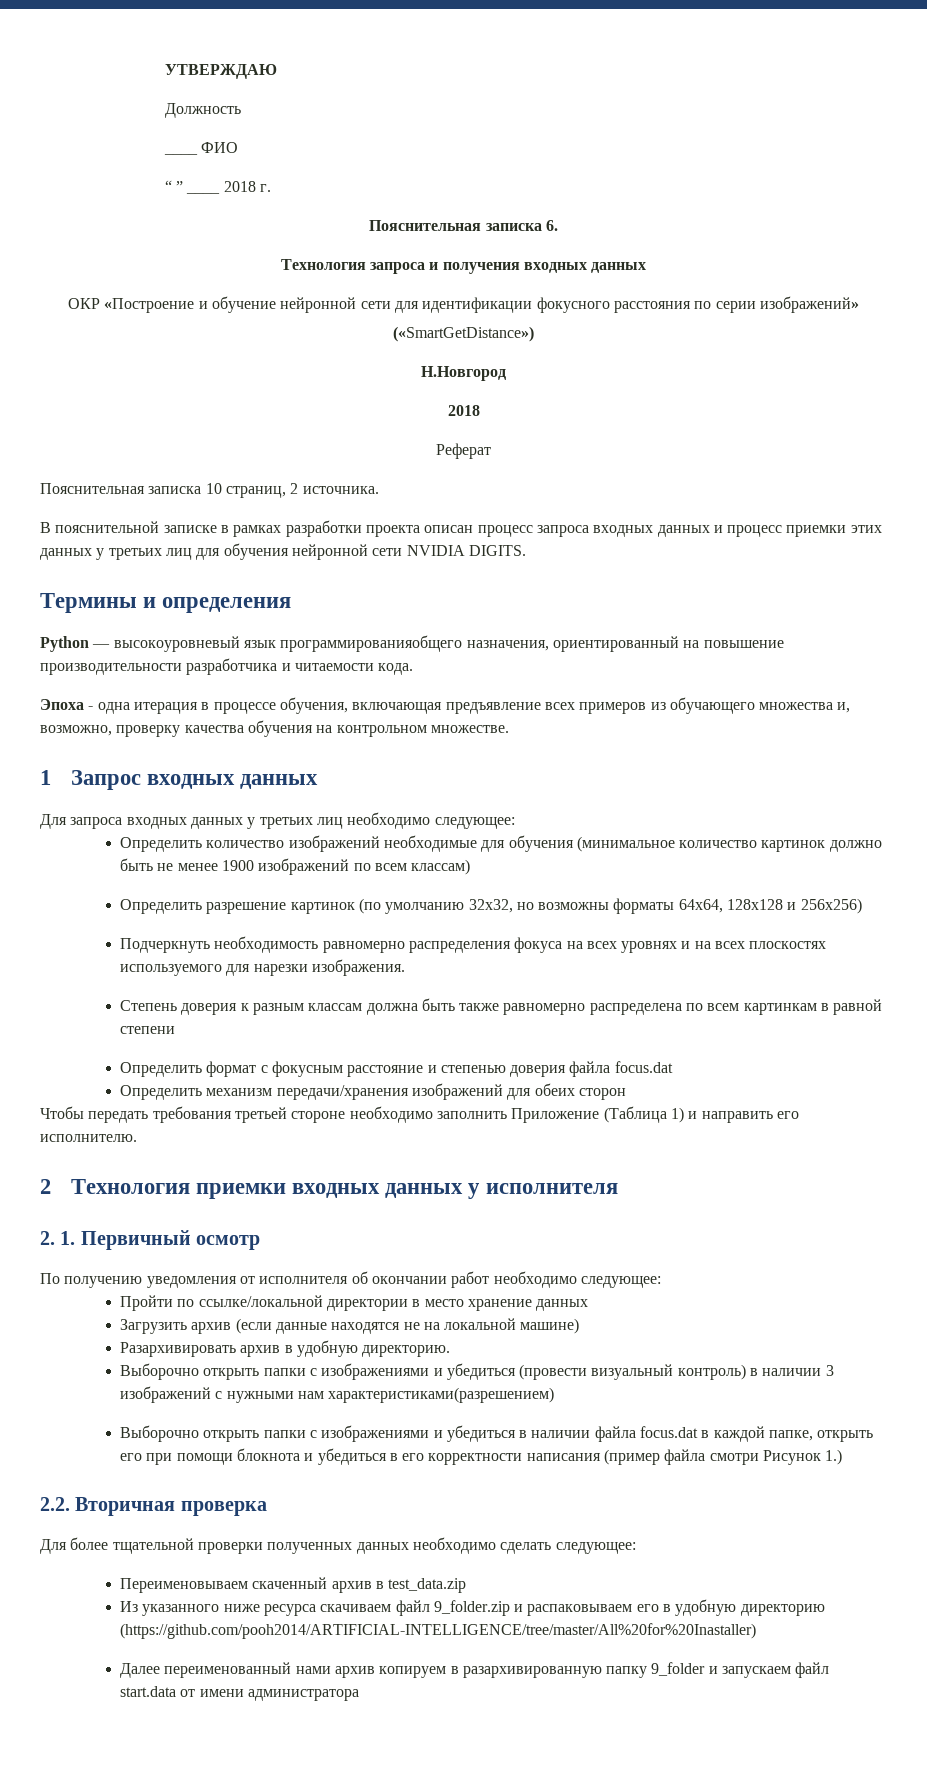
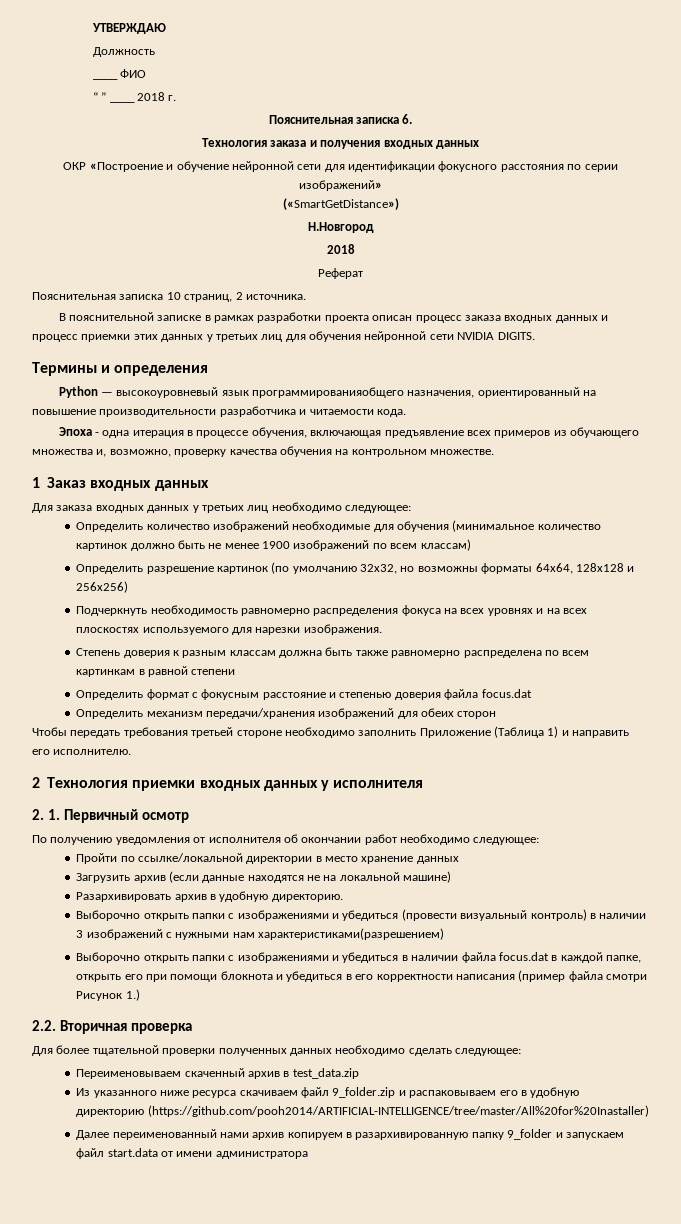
[370,262,426,274] запроса -> [270,140,307,147] заказа
[536,525,589,537] запроса -> [464,315,501,321] заказа
[71,770,142,790] Запрос -> [47,477,87,488] Заказ
[70,817,123,829] запроса -> [56,505,93,511] заказа

